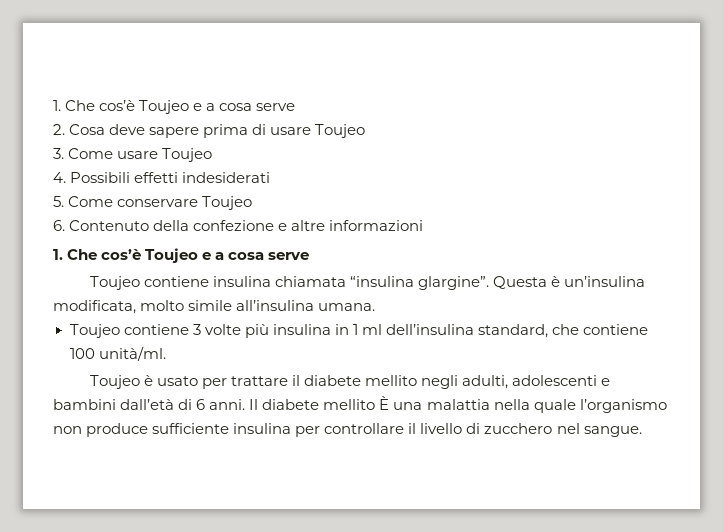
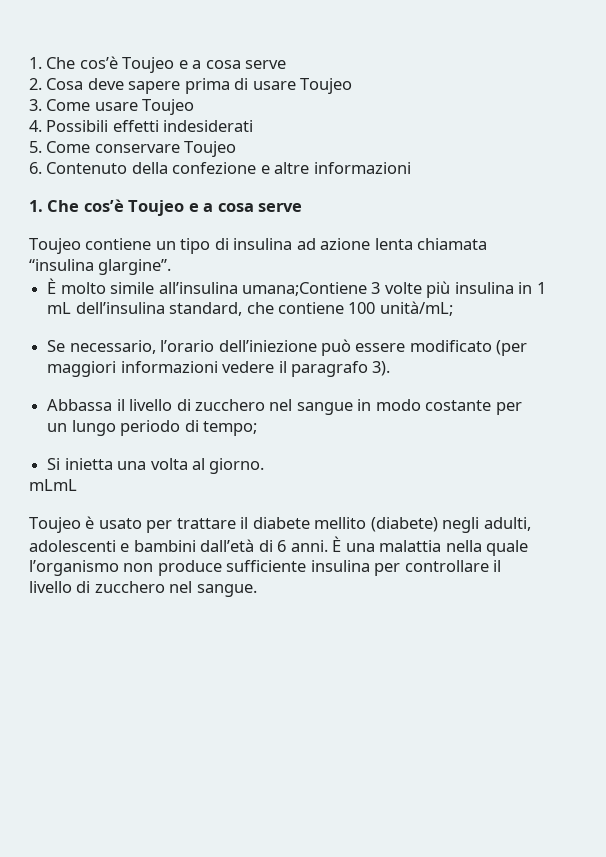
[212,276,646,290] [53,300,376,314] [69,324,189,338] insulina chiamata “insulina glargine”. Questa è un’insulina modificata, molto simile all’insulina umana. // Toujeo contiene -> [155,238,488,254] [29,259,172,275] [47,278,367,296] un tipo di insulina ad azione lenta chiamata “insulina glargine”. // È molto simile all’insulina umana;Contiene
[361,324,382,335] ml -> [47,302,72,314] mL
[98,346,166,361] unità/ml. -> [379,301,453,316] [47,339,528,356] [47,361,391,377] [47,399,522,415] [47,420,257,436] [47,458,265,474] [29,479,77,491] unità/mL; // Se necessario, l’orario dell’iniezione può essere modificato (per maggiori informazioni vedere il paragrafo 3). // Abbassa il livello di zucchero nel sangue in modo costante per un lungo periodo di tempo; // Si inietta una volta al giorno. // mLmL
(418, 380) none -> [370,517,438,532] (diabete)
[249,399,376,410] Il diabete mellito -> (328, 546) none

